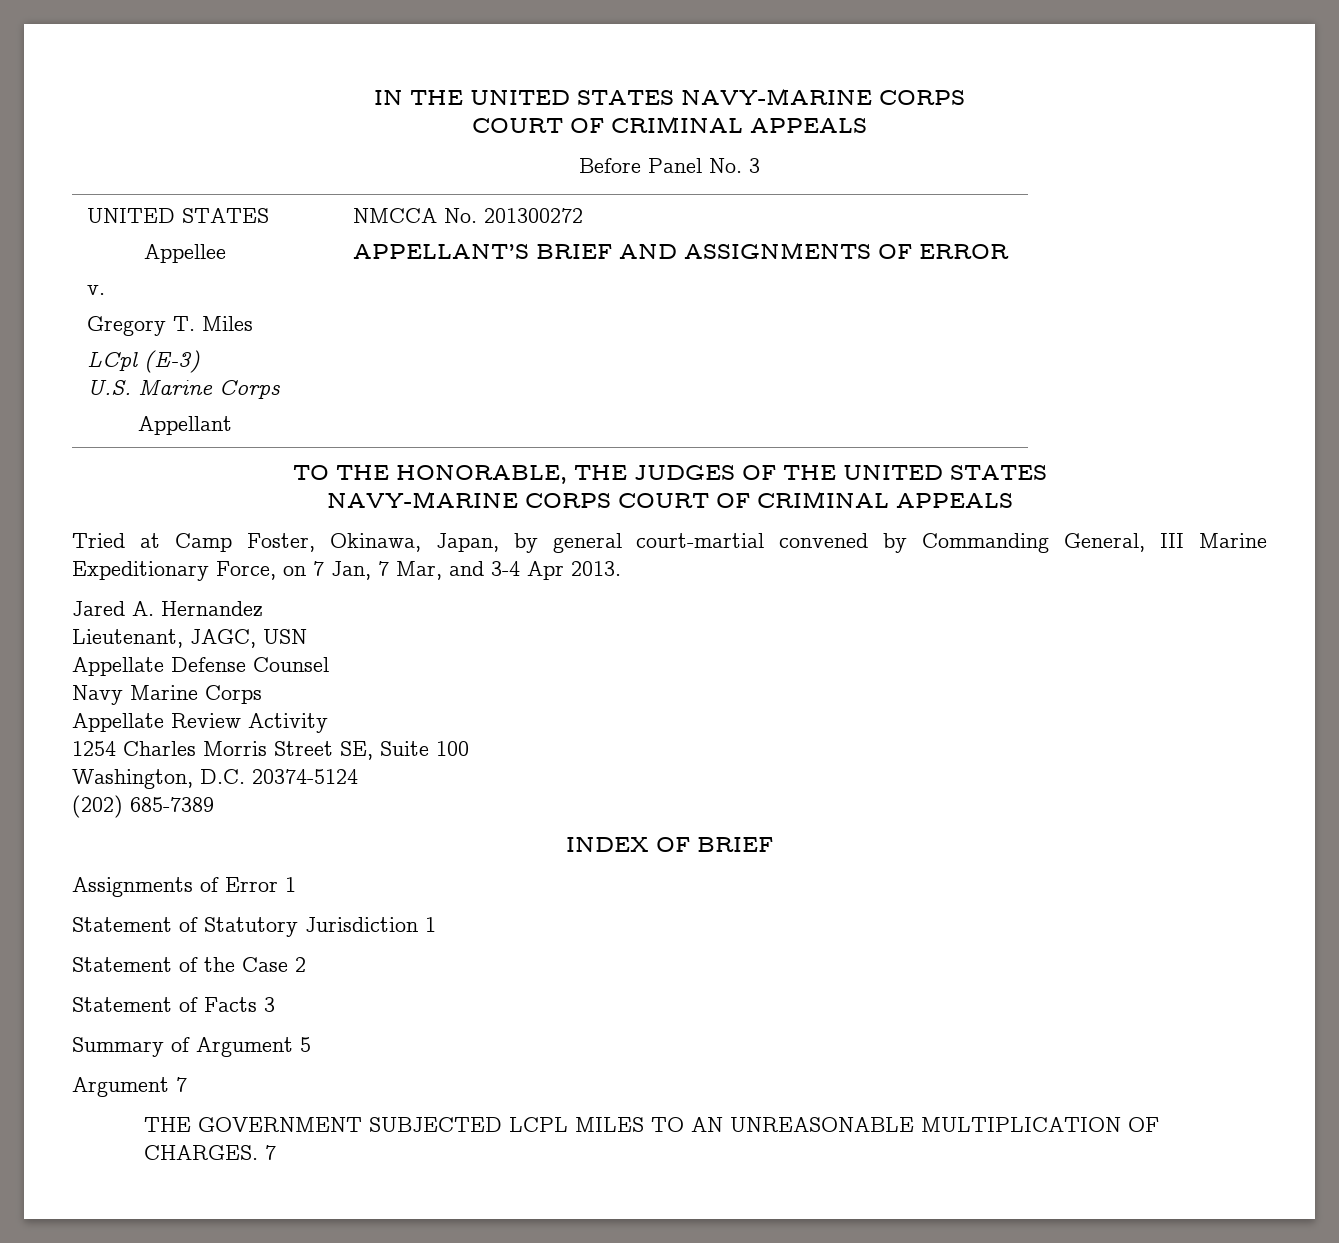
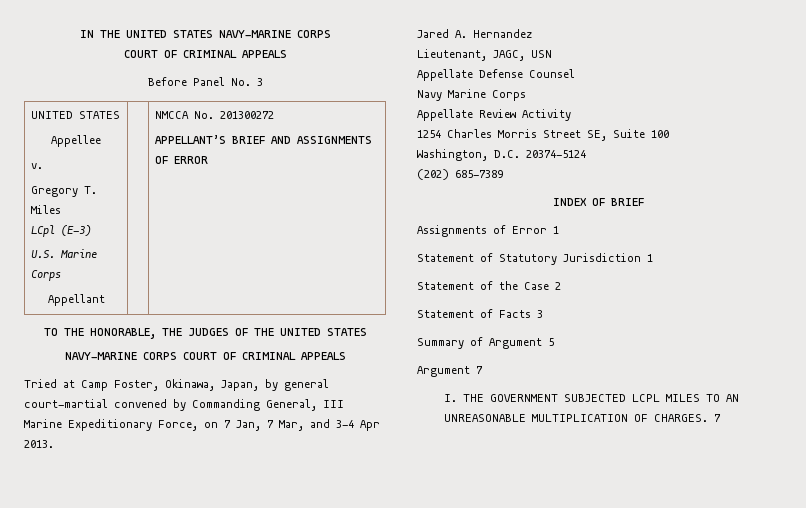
(187, 1084) none -> [443,394,457,402] I.

